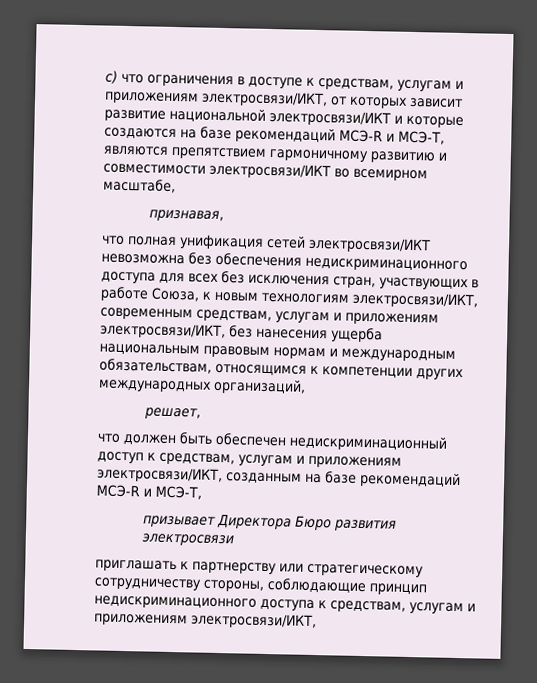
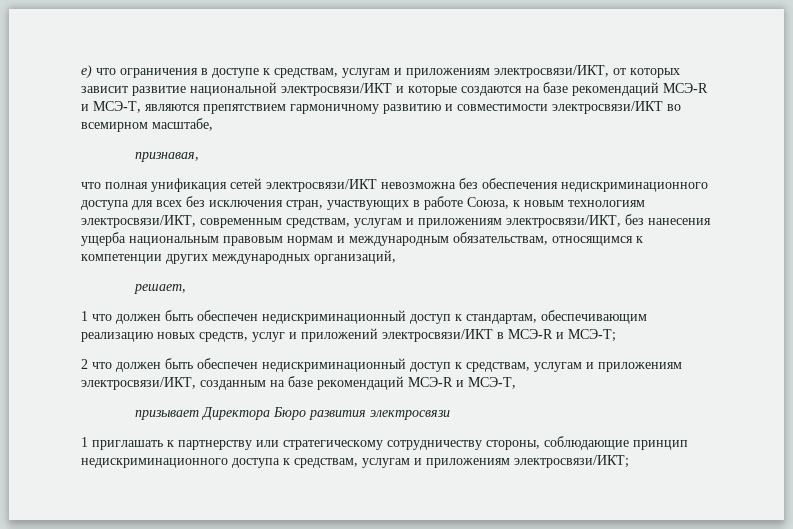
[105,70,118,84] с) -> [81,65,92,78] e)
(201, 413) none -> [81,310,647,324] [81,328,616,342] [81,359,88,369] 1 что должен быть обеспечен недискриминационный доступ к стандартам, обеспечивающим реализацию новых средств, услуг и приложений электросвязи/ИКТ в МСЭ-R и МСЭ-Т; // 2
(234, 540) none -> [81,437,88,447] 1
[191,612,317,630] электросвязи/ИКТ, -> [514,455,629,468] электросвязи/ИКТ;

